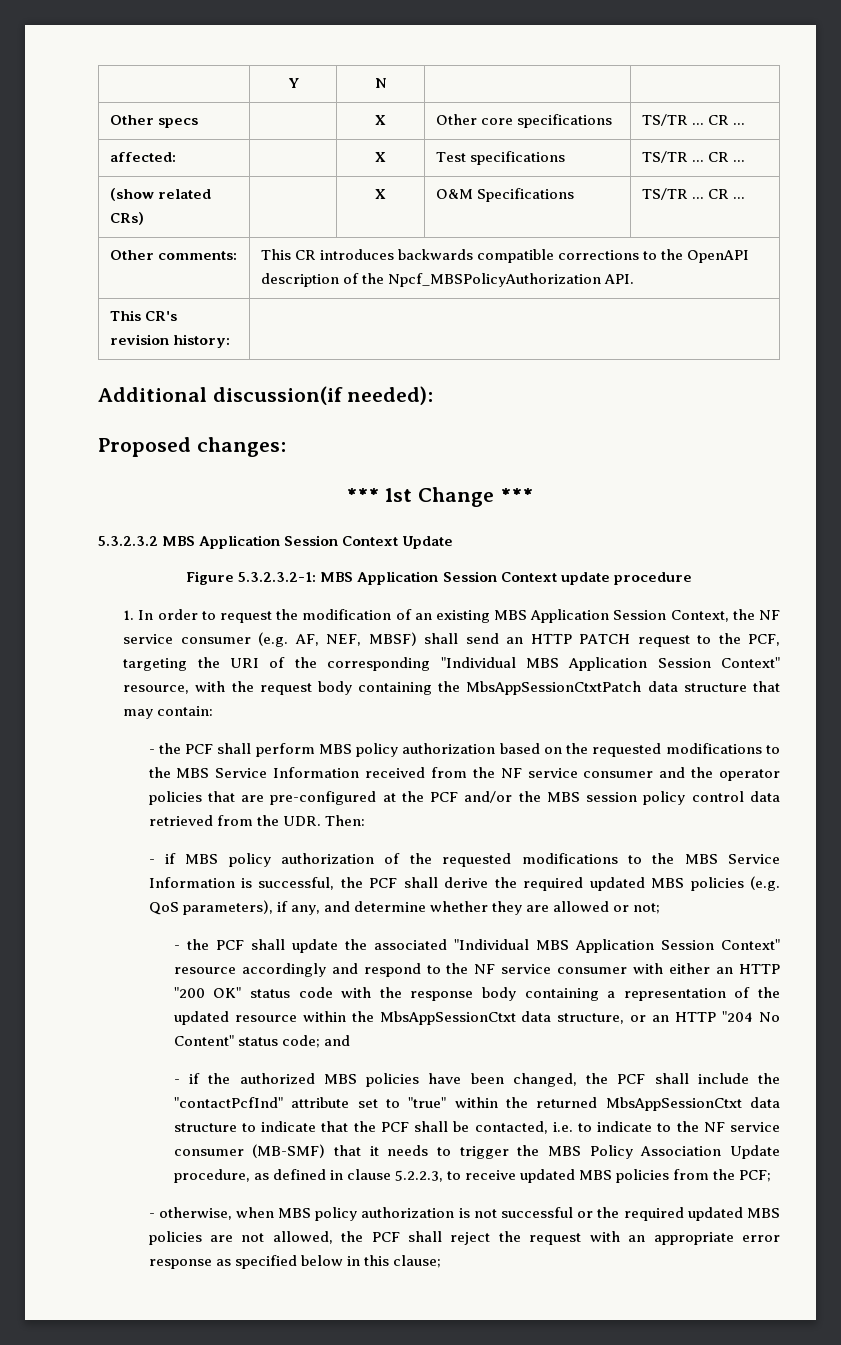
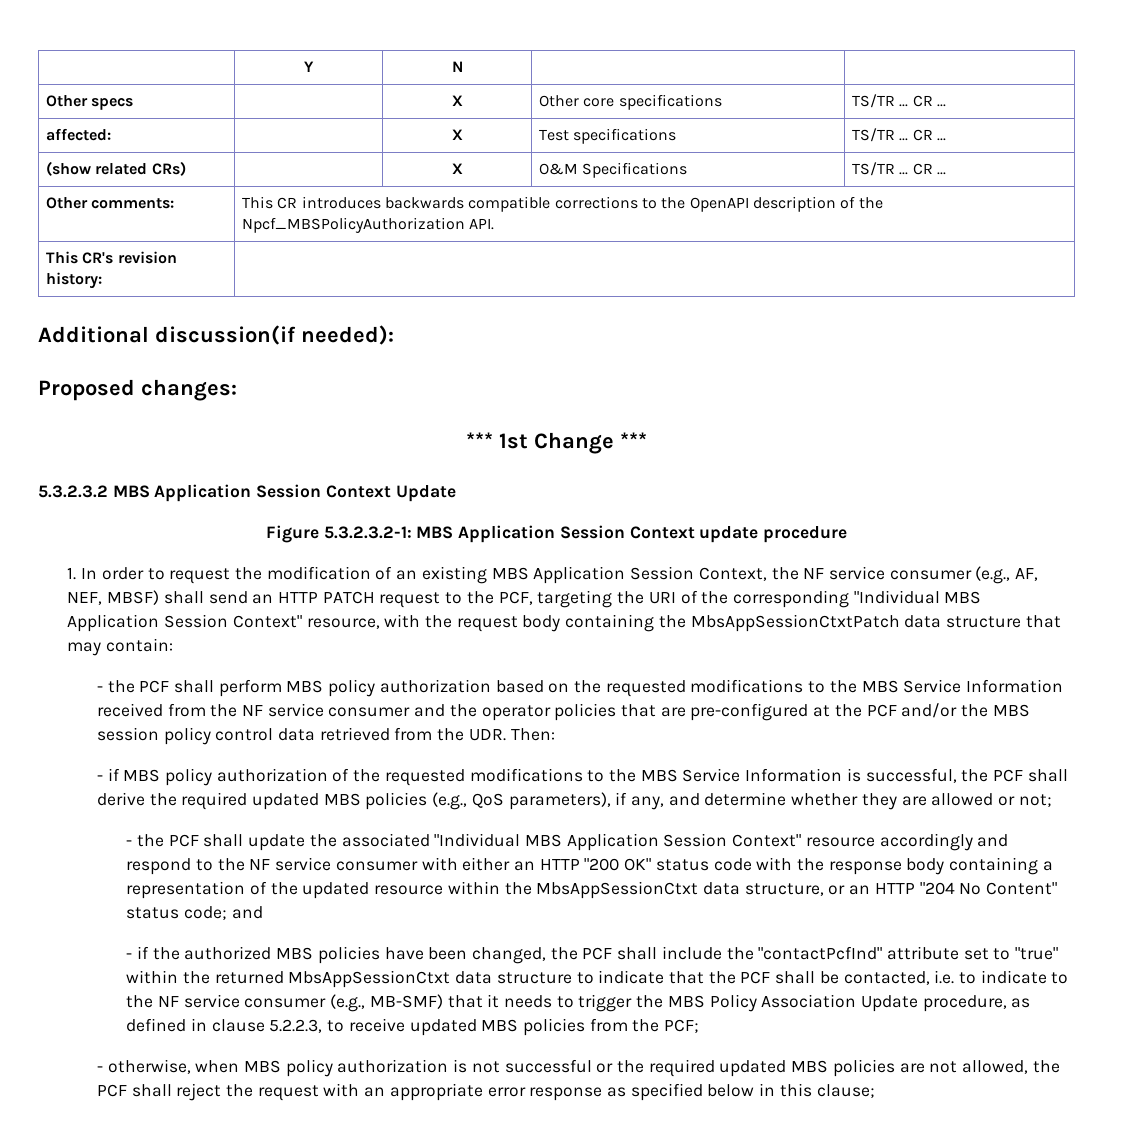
[258,632,289,647] (e.g. -> [975,566,1011,584] (e.g.,
[750,876,780,891] (e.g. -> [432,792,468,810] (e.g.,
[252,1144,326,1158] (MB-SMF) -> [330,994,443,1012] (e.g., MB-SMF)

